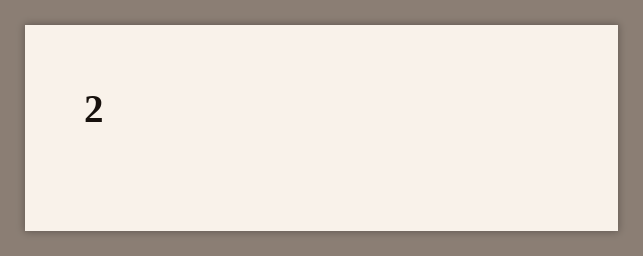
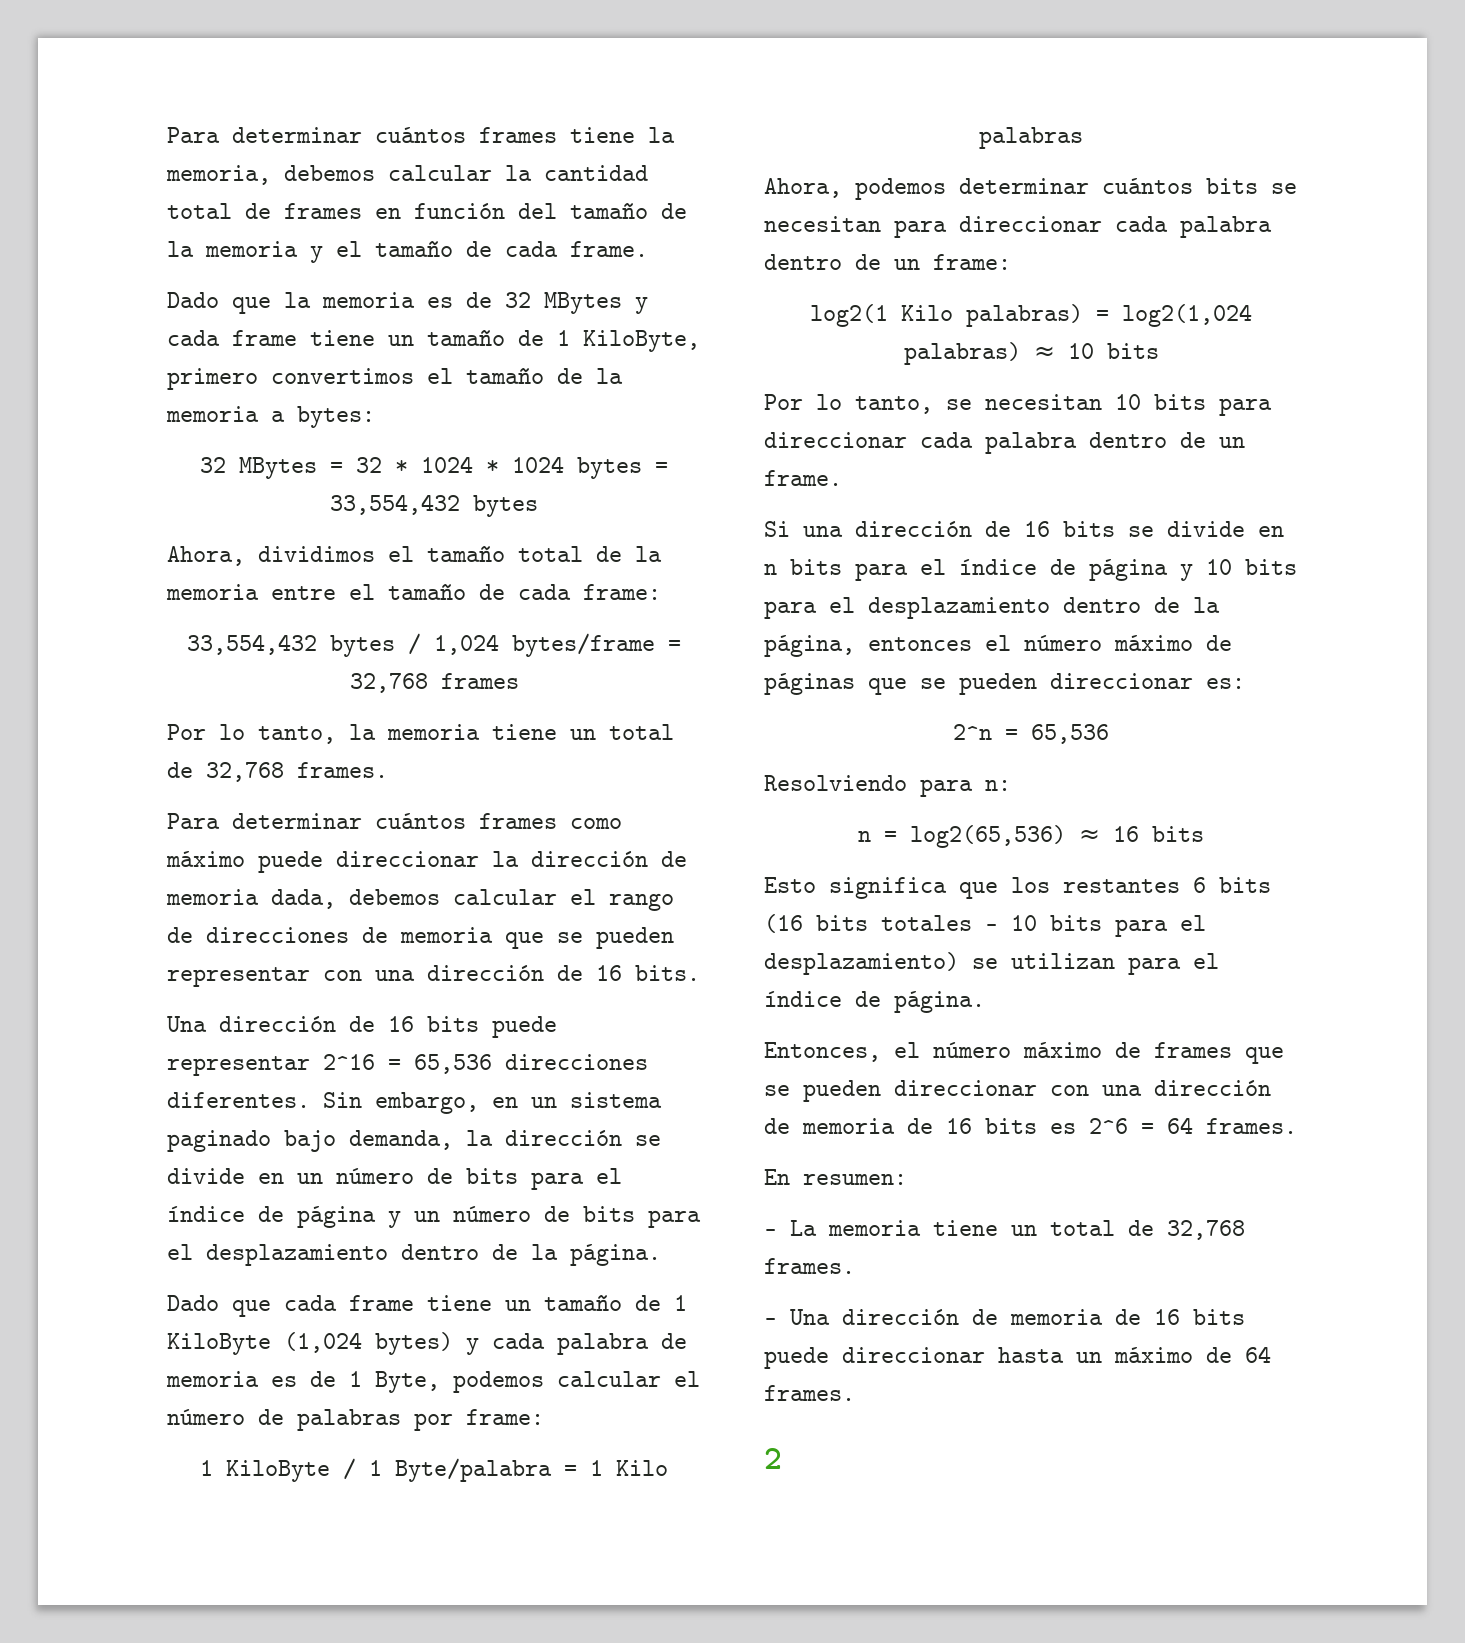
(84, 109) none -> [167,127,675,143] [166,165,648,185] [167,203,687,219] [167,241,648,263] [167,292,648,314] [167,330,700,352] [167,368,623,390] [166,406,375,428] [200,456,668,479] [330,494,538,517] [167,546,662,566] [166,584,661,600] [187,633,681,657] [349,673,519,693] [167,724,674,744] [167,762,388,782] [167,813,622,829] [166,851,687,873] [166,889,674,911] [167,927,674,949] [167,965,700,987] [167,1016,557,1038] [167,1054,648,1076] [167,1092,662,1114] [167,1130,661,1152] [167,1168,622,1190] [167,1206,701,1228] [167,1244,661,1266] [167,1295,687,1317] [167,1332,687,1355] [166,1371,700,1393] [167,1409,544,1431] [200,1458,668,1482] [979,127,1083,149] [764,178,1297,200] [764,216,1272,238] [764,254,1011,270] [810,304,1252,327] [903,342,1159,365] [764,394,1272,416] [764,432,1245,454] [764,470,842,486] [764,521,1284,537] [764,559,1297,581] [764,597,1220,619] [764,635,1232,657] [764,673,1245,695] [953,724,1109,744] [764,775,1011,797] [858,825,1204,848] [764,877,1271,899] [764,914,1206,937] [764,952,1219,975] [764,991,985,1013] [764,1042,1284,1064] [764,1080,1271,1102] [764,1117,1297,1134] [764,1169,907,1185] [764,1220,1245,1240] [764,1258,855,1274] [764,1309,1245,1325] [764,1346,1271,1369] [764,1385,855,1401] Para determinar cuántos frames tiene la memoria, debemos calcular la cantidad total de frames en función del tamaño de la memoria y el tamaño de cada frame. // Dado que la memoria es de 32 MBytes y cada frame tiene un tamaño de 1 KiloByte, primero convertimos el tamaño de la memoria a bytes: // 32 MBytes = 32 * 1024 * 1024 bytes = 33,554,432 bytes // Ahora, dividimos el tamaño total de la memoria entre el tamaño de cada frame: // 33,554,432 bytes / 1,024 bytes/frame = 32,768 frames // Por lo tanto, la memoria tiene un total de 32,768 frames. // Para determinar cuántos frames como máximo puede direccionar la dirección de memoria dada, debemos calcular el rango de direcciones de memoria que se pueden representar con una dirección de 16 bits. // Una dirección de 16 bits puede representar 2^16 = 65,536 direcciones diferentes. Sin embargo, en un sistema paginado bajo demanda, la dirección se divide en un número de bits para el índice de página y un número de bits para el desplazamiento dentro de la página. // Dado que cada frame tiene un tamaño de 1 KiloByte (1,024 bytes) y cada palabra de memoria es de 1 Byte, podemos calcular el número de palabras por frame: // 1 KiloByte / 1 Byte/palabra = 1 Kilo palabras // Ahora, podemos determinar cuántos bits se necesitan para direccionar cada palabra dentro de un frame: // log2(1 Kilo palabras) = log2(1,024 palabras) ≈ 10 bits // Por lo tanto, se necesitan 10 bits para direccionar cada palabra dentro de un frame. // Si una dirección de 16 bits se divide en n bits para el índice de página y 10 bits para el desplazamiento dentro de la página, entonces el número máximo de páginas que se pueden direccionar es: // 2^n = 65,536 // Resolviendo para n: // n = log2(65,536) ≈ 16 bits // Esto significa que los restantes 6 bits (16 bits totales - 10 bits para el desplazamiento) se utilizan para el índice de página. // Entonces, el número máximo de frames que se pueden direccionar con una dirección de memoria de 16 bits es 2^6 = 64 frames. // En resumen: // - La memoria tiene un total de 32,768 frames. // - Una dirección de memoria de 16 bits puede direccionar hasta un máximo de 64 frames. //

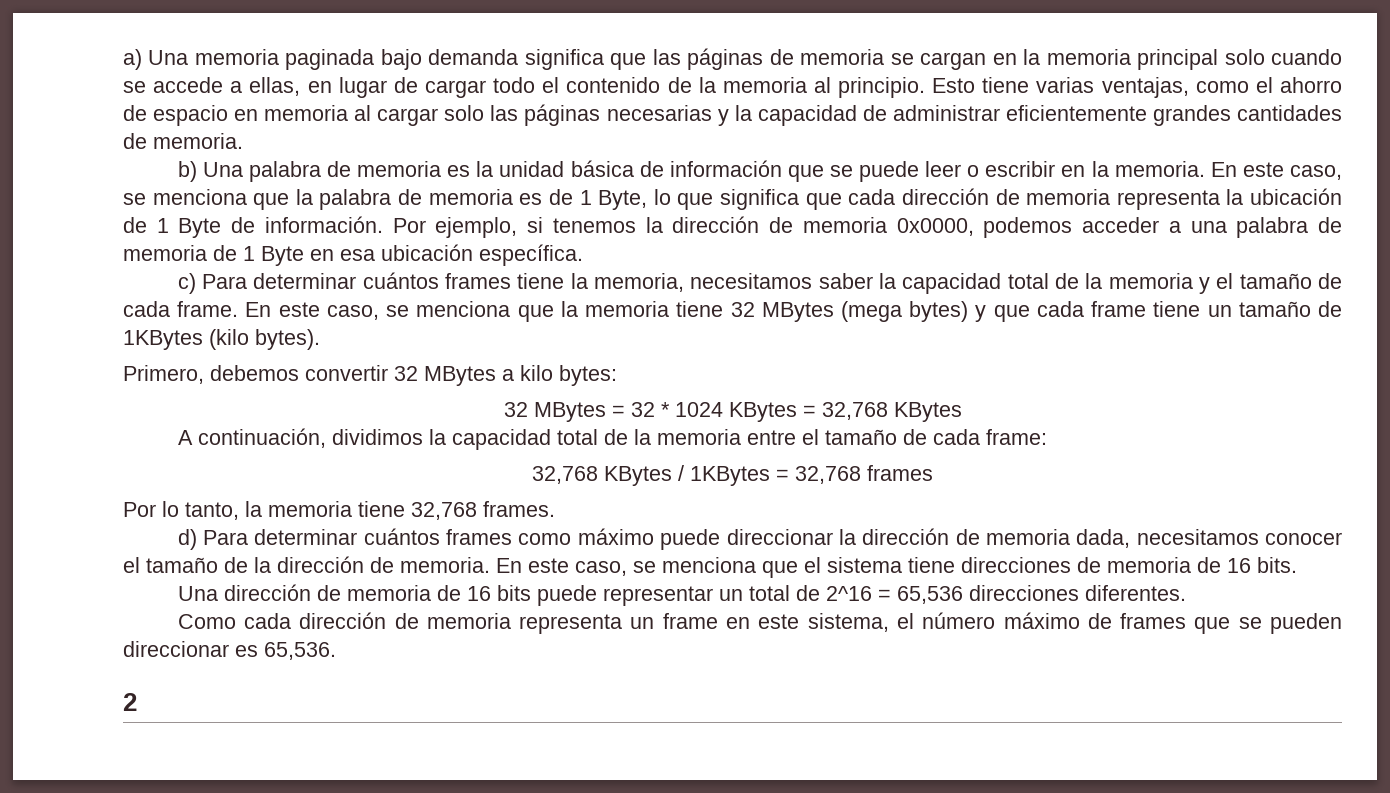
(167, 135) none -> [123,48,1343,70] [123,77,1343,98] [123,104,1342,126] [123,133,243,149] [177,160,1342,182] [123,188,1342,210] [123,216,1342,238] [123,244,583,266] [177,273,196,294] a) Una memoria paginada bajo demanda significa que las páginas de memoria se cargan en la memoria principal solo cuando se accede a ellas, en lugar de cargar todo el contenido de la memoria al principio. Esto tiene varias ventajas, como el ahorro de espacio en memoria al cargar solo las páginas necesarias y la capacidad de administrar eficientemente grandes cantidades de memoria. // b) Una palabra de memoria es la unidad básica de información que se puede leer o escribir en la memoria. En este caso, se menciona que la palabra de memoria es de 1 Byte, lo que significa que cada dirección de memoria representa la ubicación de 1 Byte de información. Por ejemplo, si tenemos la dirección de memoria 0x0000, podemos acceder a una palabra de memoria de 1 Byte en esa ubicación específica. // c)
[284,165,648,181] [167,203,648,219] debemos calcular la cantidad total de frames en función del tamaño -> [690,273,1049,294] necesitamos saber la capacidad total
[167,292,648,314] [167,330,700,352] [167,368,623,390] [166,406,285,422] // Dado que la memoria es de 32 MBytes y cada frame tiene un tamaño de 1 KiloByte, primero convertimos el tamaño de la memoria a -> [245,301,1343,322] [123,329,320,350] [123,365,553,386] En este caso, se menciona que la memoria tiene 32 MBytes (mega bytes) y que cada frame tiene un tamaño de 1KBytes (kilo bytes). // Primero, debemos convertir 32 MBytes a kilo
[486,456,668,479] [330,494,538,517] [167,546,505,566] * 1024 bytes = 33,554,432 bytes // Ahora, dividimos el tamaño -> [728,402,962,422] [177,428,551,450] KBytes = 32,768 KBytes // A continuación, dividimos la capacidad
[187,633,655,657] 33,554,432 bytes / 1,024 bytes/frame -> [532,465,770,486] 32,768 KBytes / 1KBytes
[570,724,674,740] [167,762,388,782] un total de 32,768 frames. // -> [411,501,555,520] [177,529,197,550] 32,768 frames. // d)
[349,889,674,911] [167,927,674,949] [167,965,544,987] debemos calcular el rango de direcciones de memoria que se pueden representar con una dirección -> [1136,529,1343,545] [123,556,1191,578] necesitamos conocer el tamaño de la dirección de memoria. En este caso, se menciona que el sistema tiene direcciones de memoria
(375, 1024) none -> [346,585,461,601] memoria de
(310, 1066) none -> [718,585,820,601] un total de
[323,1092,662,1114] [167,1130,661,1152] [167,1168,622,1190] [167,1206,701,1228] [167,1244,661,1266] [167,1295,687,1317] [167,1332,687,1355] [166,1371,700,1393] [167,1409,544,1431] [200,1458,668,1482] [979,127,1083,149] [764,178,1297,200] [764,216,1272,238] [764,254,1011,270] [810,304,1252,327] [903,342,1159,365] [764,394,1272,416] [764,432,1245,454] [764,470,842,486] [764,521,1284,537] [764,559,1297,581] [764,597,1220,619] [764,635,1232,657] [764,673,1245,695] [953,724,1109,744] [764,775,1011,797] [858,825,1204,848] [764,877,1271,899] [764,914,1206,937] [764,952,1219,975] [764,991,985,1013] [764,1042,881,1062] Sin embargo, en un sistema paginado bajo demanda, la dirección se divide en un número de bits para el índice de página y un número de bits para el desplazamiento dentro de la página. // Dado que cada frame tiene un tamaño de 1 KiloByte (1,024 bytes) y cada palabra de memoria es de 1 Byte, podemos calcular el número de palabras por frame: // 1 KiloByte / 1 Byte/palabra = 1 Kilo palabras // Ahora, podemos determinar cuántos bits se necesitan para direccionar cada palabra dentro de un frame: // log2(1 Kilo palabras) = log2(1,024 palabras) ≈ 10 bits // Por lo tanto, se necesitan 10 bits para direccionar cada palabra dentro de un frame. // Si una dirección de 16 bits se divide en n bits para el índice de página y 10 bits para el desplazamiento dentro de la página, entonces el número máximo de páginas que se pueden direccionar es: // 2^n = 65,536 // Resolviendo para n: // n = log2(65,536) ≈ 16 bits // Esto significa que los restantes 6 bits (16 bits totales - 10 bits para el desplazamiento) se utilizan para el índice de página. // Entonces, -> [177,612,889,634] // Como cada dirección de memoria representa un frame en este sistema,
[1050,1080,1271,1096] [764,1117,1297,1134] [764,1169,907,1185] [764,1220,1245,1240] [764,1258,855,1274] [764,1309,1245,1325] [764,1346,1271,1369] [764,1385,855,1401] con una dirección de memoria de 16 bits es 2^6 = 64 frames. // En resumen: // - La memoria tiene un total de 32,768 frames. // - Una dirección de memoria de 16 bits puede direccionar hasta un máximo de 64 frames. -> [235,642,336,660] es 65,536.

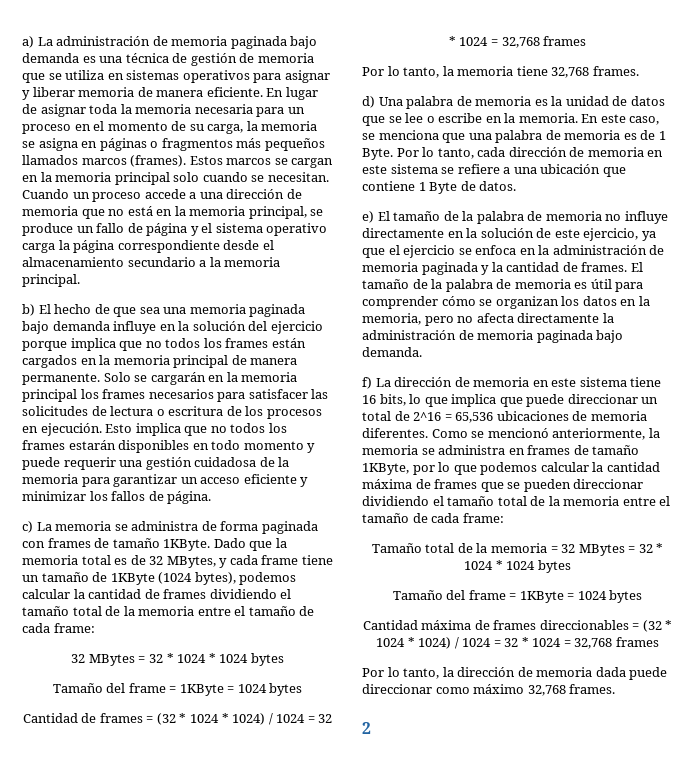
[148,48,885,70] Una memoria paginada bajo demanda significa que las páginas de memoria -> [37,36,318,49] [22,53,314,66] [22,70,330,83] [22,87,318,100] [22,104,305,117] [22,121,318,134] [22,138,325,151] [22,155,272,167] La administración de memoria paginada bajo demanda es una técnica de gestión de memoria que se utiliza en sistemas operativos para asignar y liberar memoria de manera eficiente. En lugar de asignar toda la memoria necesaria para un proceso en el momento de su carga, la memoria se asigna en páginas o fragmentos más pequeños llamados marcos (frames). Estos marcos
[153,77,1343,98] [123,104,1342,126] [123,133,243,149] [177,160,1342,182] [123,188,1342,210] [123,216,1342,238] [123,244,583,266] [177,272,1342,294] [123,301,1030,322] accede a ellas, en lugar de cargar todo el contenido de la memoria al principio. Esto tiene varias ventajas, como el ahorro de espacio en memoria al cargar solo las páginas necesarias y la capacidad de administrar eficientemente grandes cantidades de memoria. // b) Una palabra de memoria es la unidad básica de información que se puede leer o escribir en la memoria. En este caso, se menciona que la palabra de memoria es de 1 Byte, lo que significa que cada dirección de memoria representa la ubicación de 1 Byte de información. Por ejemplo, si tenemos la dirección de memoria 0x0000, podemos acceder a una palabra de memoria de 1 Byte en esa ubicación específica. // c) Para determinar cuántos frames tiene la memoria, necesitamos saber la capacidad total de la memoria y el tamaño de cada frame. En este caso, se menciona que la memoria tiene 32 MBytes (mega bytes) y que -> [267,172,329,182] [22,189,302,202] [22,206,324,219] [22,223,328,236] [22,240,274,253] [22,257,281,267] [22,274,80,287] [22,304,306,317] [22,321,323,334] [22,338,306,351] [22,355,298,368] [22,372,298,385] [22,389,329,402] [22,406,322,419] [22,423,287,436] [22,440,316,453] [22,457,290,470] [22,474,309,487] [22,491,212,504] [22,521,318,534] [22,538,287,551] [22,555,228,568] necesitan. Cuando un proceso accede a una dirección de memoria que no está en la memoria principal, se produce un fallo de página y el sistema operativo carga la página correspondiente desde el almacenamiento secundario a la memoria principal. // b) El hecho de que sea una memoria paginada bajo demanda influye en la solución del ejercicio porque implica que no todos los frames están cargados en la memoria principal de manera permanente. Solo se cargarán en la memoria principal los frames necesarios para satisfacer las solicitudes de lectura o escritura de los procesos en ejecución. Esto implica que no todos los frames estarán disponibles en todo momento y puede requerir una gestión cuidadosa de la memoria para garantizar un acceso eficiente y minimizar los fallos de página. // c) La memoria se administra de forma paginada con frames de tamaño 1KByte. Dado que la memoria total es de 32 MBytes, y
[123,329,320,350] [123,365,617,386] [503,402,962,422] [177,428,551,450] 1KBytes (kilo bytes). // Primero, debemos convertir 32 MBytes a kilo bytes: // 32 MBytes = 32 * 1024 KBytes = 32,768 KBytes // A continuación, dividimos la capacidad -> [110,572,297,585] [22,589,292,599] [22,606,69,616] 1KByte (1024 bytes), podemos calcular la cantidad de frames dividiendo el tamaño
[532,465,770,486] 32,768 KBytes / 1KBytes -> [71,653,284,666] [52,683,303,696] [22,713,333,725] [448,36,489,46] 32 MBytes = 32 * 1024 * 1024 bytes // Tamaño del frame = 1KByte = 1024 bytes // Cantidad de frames = (32 * 1024 * 1024) / 1024 = 32 * 1024
[203,528,1343,550] [123,556,1297,578] [177,584,713,606] Para determinar cuántos frames como máximo puede direccionar la dirección de memoria dada, necesitamos conocer el tamaño de la dirección de memoria. En este caso, se menciona que el sistema tiene direcciones de memoria de 16 bits. // Una dirección de memoria de 16 bits puede representar -> [378,96,665,109] [362,113,660,126] [362,130,666,143] [362,147,664,160] [362,164,626,177] [362,181,517,194] [362,211,668,224] [362,228,656,241] [362,245,665,258] [362,262,643,275] [362,279,644,292] [362,296,650,309] [362,313,614,326] [362,330,624,343] [362,347,422,357] [362,377,662,389] [362,394,638,407] Una palabra de memoria es la unidad de datos que se lee o escribe en la memoria. En este caso, se menciona que una palabra de memoria es de 1 Byte. Por lo tanto, cada dirección de memoria en este sistema se refiere a una ubicación que contiene 1 Byte de datos. // e) El tamaño de la palabra de memoria no influye directamente en la solución de este ejercicio, ya que el ejercicio se enfoca en la administración de memoria paginada y la cantidad de frames. El tamaño de la palabra de memoria es útil para comprender cómo se organizan los datos en la memoria, pero no afecta directamente la administración de memoria paginada bajo demanda. // f) La dirección de memoria en este sistema tiene 16 bits, lo que implica que puede direccionar
[968,585,1186,601] [177,612,1080,634] direcciones diferentes. // Como cada dirección de memoria representa un frame en este sistema, el número máximo -> [496,411,647,421] [362,428,660,440] [362,445,640,455] [362,462,660,475] [362,479,412,489] ubicaciones de memoria diferentes. Como se mencionó anteriormente, la memoria se administra en frames de tamaño 1KByte, por lo que podemos calcular la cantidad máxima
[235,642,336,660] es 65,536. -> [362,496,671,506] [362,513,504,523] [371,543,664,556] [464,560,571,573] [392,590,643,603] [362,620,673,632] [376,637,659,649] [362,667,668,680] [362,684,616,696] dividiendo el tamaño total de la memoria entre el tamaño de cada frame: // Tamaño total de la memoria = 32 MBytes = 32 * 1024 * 1024 bytes // Tamaño del frame = 1KByte = 1024 bytes // Cantidad máxima de frames direccionables = (32 * 1024 * 1024) / 1024 = 32 * 1024 = 32,768 frames // Por lo tanto, la dirección de memoria dada puede direccionar como máximo 32,768 frames.

